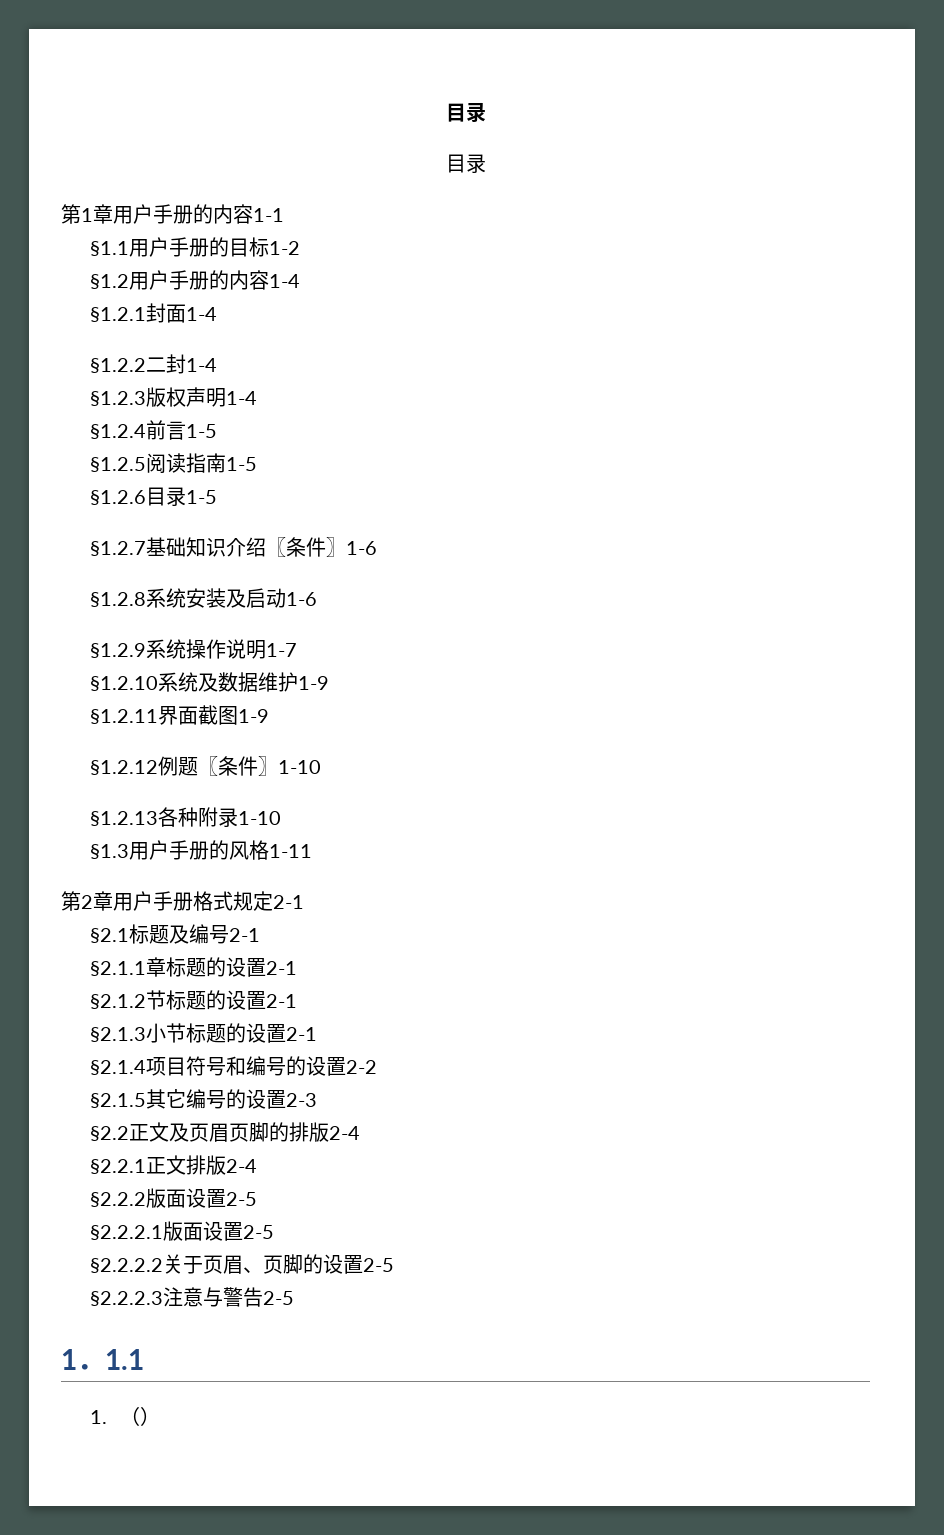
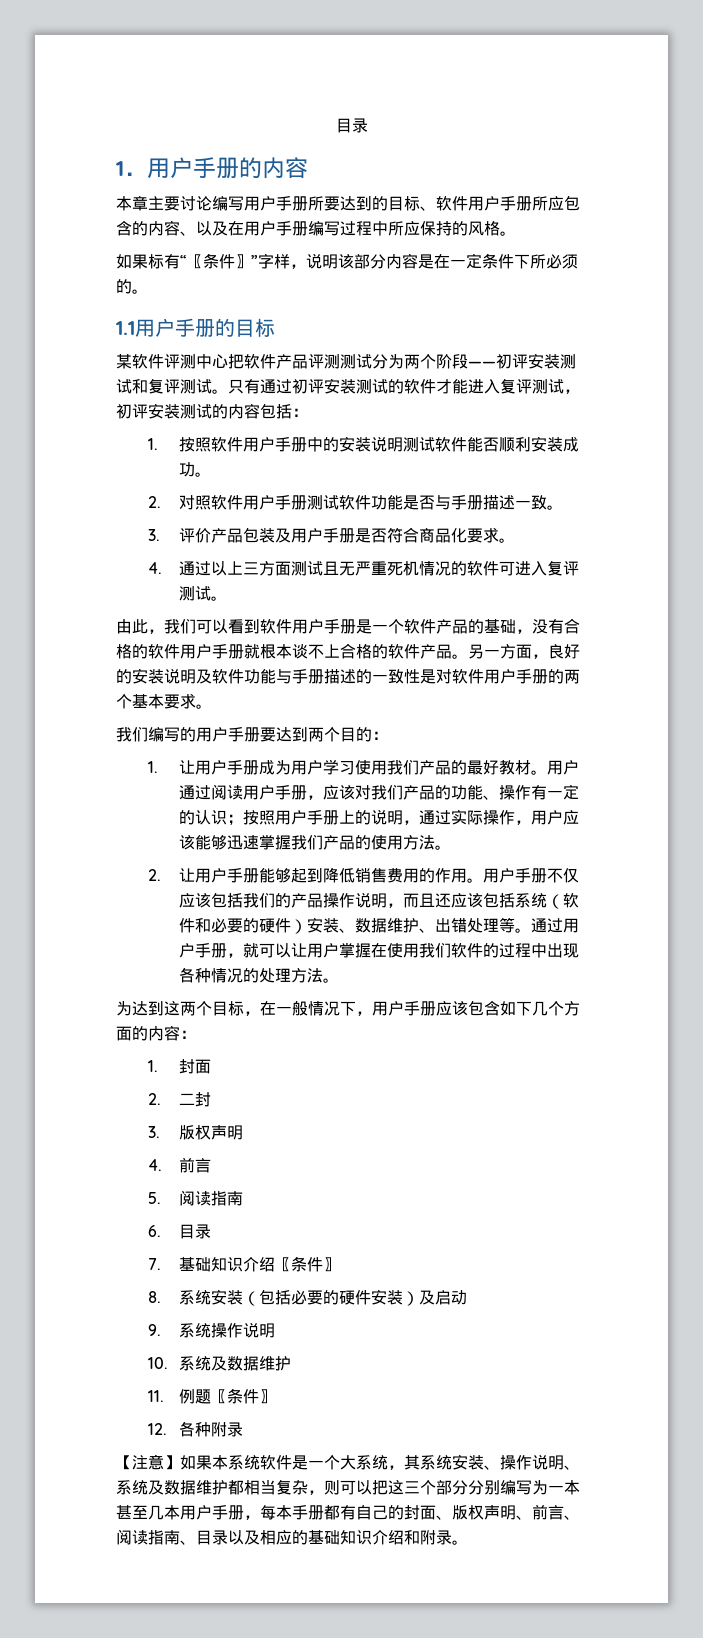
[445,102,486,123] [445,154,486,173] [61,204,284,224] [90,237,301,257] [90,270,301,290] [90,303,218,323] [90,358,147,373] 目录 // 目录 // 第1章用户手册的内容1-1 // §1.1用户手册的目标1-2 // §1.2用户手册的内容1-4 // §1.2.1封面1-4 // §1.2.2 -> [335,118,368,133] [116,157,308,179] [116,195,580,211] [116,220,516,236] [116,253,578,269] [116,279,148,294] [116,318,275,337] [116,353,576,369] [116,378,580,394] [116,403,308,419] [147,436,580,452] [179,462,212,477] [147,494,564,510] [147,527,516,543] [147,560,580,576] [179,586,228,601] [116,618,580,634] [116,643,580,659] [116,668,580,684] [116,693,212,709] [116,727,388,742] [147,759,580,775] [179,784,580,800] [179,809,580,826] [179,835,452,850] [147,867,580,883] [179,892,580,909] [179,917,580,934] [179,942,580,958] [179,967,340,983] [116,1000,580,1016] [116,1025,196,1041] [147,1059,212,1074] [147,1093,161,1105] 目录 // 1．用户手册的内容 // 本章主要讨论编写用户手册所要达到的目标、软件用户手册所应包含的内容、以及在用户手册编写过程中所应保持的风格。 // 如果标有“〖条件〗”字样，说明该部分内容是在一定条件下所必须的。 // 1.1用户手册的目标 // 某软件评测中心把软件产品评测测试分为两个阶段——初评安装测试和复评测试。只有通过初评安装测试的软件才能进入复评测试，初评安装测试的内容包括： // 1.按照软件用户手册中的安装说明测试软件能否顺利安装成功。 // 2.对照软件用户手册测试软件功能是否与手册描述一致。 // 3.评价产品包装及用户手册是否符合商品化要求。 // 4.通过以上三方面测试且无严重死机情况的软件可进入复评测试。 // 由此，我们可以看到软件用户手册是一个软件产品的基础，没有合格的软件用户手册就根本谈不上合格的软件产品。另一方面，良好的安装说明及软件功能与手册描述的一致性是对软件用户手册的两个基本要求。 // 我们编写的用户手册要达到两个目的： // 1.让用户手册成为用户学习使用我们产品的最好教材。用户通过阅读用户手册，应该对我们产品的功能、操作有一定的认识；按照用户手册上的说明，通过实际操作，用户应该能够迅速掌握我们产品的使用方法。 // 2.让用户手册能够起到降低销售费用的作用。用户手册不仅应该包括我们的产品操作说明，而且还应该包括系统（软件和必要的硬件）安装、数据维护、出错处理等。通过用户手册，就可以让用户掌握在使用我们软件的过程中出现各种情况的处理方法。 // 为达到这两个目标，在一般情况下，用户手册应该包含如下几个方面的内容： // 1.封面 // 2.
[186,358,218,372] [90,387,258,407] [90,420,218,440] [90,453,258,473] [90,487,218,506] [90,541,147,556] 1-4 // §1.2.3版权声明1-4 // §1.2.4前言1-5 // §1.2.5阅读指南1-5 // §1.2.6目录1-5 // §1.2.7 -> [147,1125,244,1140] [147,1157,212,1173] [147,1190,244,1206] [147,1224,212,1239] [147,1258,161,1270] // 3.版权声明 // 4.前言 // 5.阅读指南 // 6.目录 // 7.
[346,541,378,555] [90,588,227,608] 1-6 // §1.2.8系统安装 -> [147,1289,420,1306] // 8.系统安装（包括必要的硬件安装）
[286,592,318,606] [90,643,147,658] 1-6 // §1.2.9 -> [147,1324,161,1336] // 9.
[266,643,298,657] [90,672,330,692] [90,705,270,725] [90,760,159,775] 1-7 // §1.2.10系统及数据维护1-9 // §1.2.11界面截图1-9 // §1.2.12 -> [147,1356,292,1371] [147,1390,164,1402] // 10.系统及数据维护 // 11.
[278,760,322,774] [90,811,159,826] 1-10 // §1.2.13 -> [147,1423,167,1435] // 12.
[238,811,282,825] [90,840,313,860] [61,891,304,911] [90,924,261,944] [90,957,298,977] [90,990,298,1010] [90,1023,318,1043] [90,1056,378,1076] [90,1089,318,1109] [90,1122,361,1142] [90,1155,258,1175] [90,1188,258,1208] [90,1221,275,1241] [90,1254,395,1274] [90,1287,295,1307] [61,1349,144,1370] [90,1406,160,1426] 1-10 // §1.3用户手册的风格1-11 // 第2章用户手册格式规定2-1 // §2.1标题及编号2-1 // §2.1.1章标题的设置2-1 // §2.1.2节标题的设置2-1 // §2.1.3小节标题的设置2-1 // §2.1.4项目符号和编号的设置2-2 // §2.1.5其它编号的设置2-3 // §2.2正文及页眉页脚的排版2-4 // §2.2.1正文排版2-4 // §2.2.2版面设置2-5 // §2.2.2.1版面设置2-5 // §2.2.2.2关于页眉、页脚的设置2-5 // §2.2.2.3注意与警告2-5 // 1．1.1 // 1.（） -> [116,1454,580,1470] [116,1480,580,1495] [116,1504,580,1520] [116,1529,468,1545] // 【注意】如果本系统软件是一个大系统，其系统安装、操作说明、系统及数据维护都相当复杂，则可以把这三个部分分别编写为一本甚至几本用户手册，每本手册都有自己的封面、版权声明、前言、阅读指南、目录以及相应的基础知识介绍和附录。

